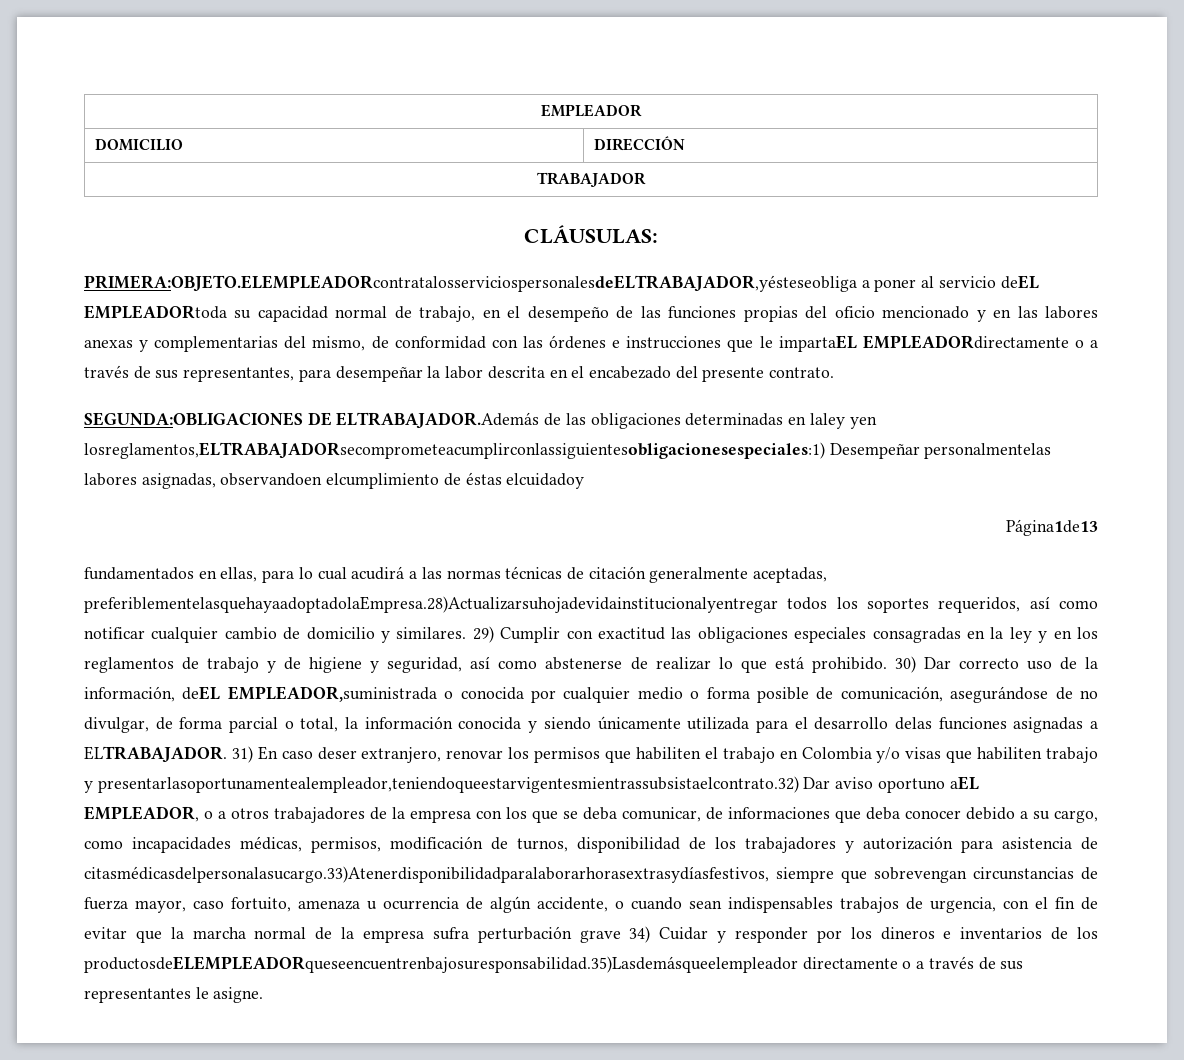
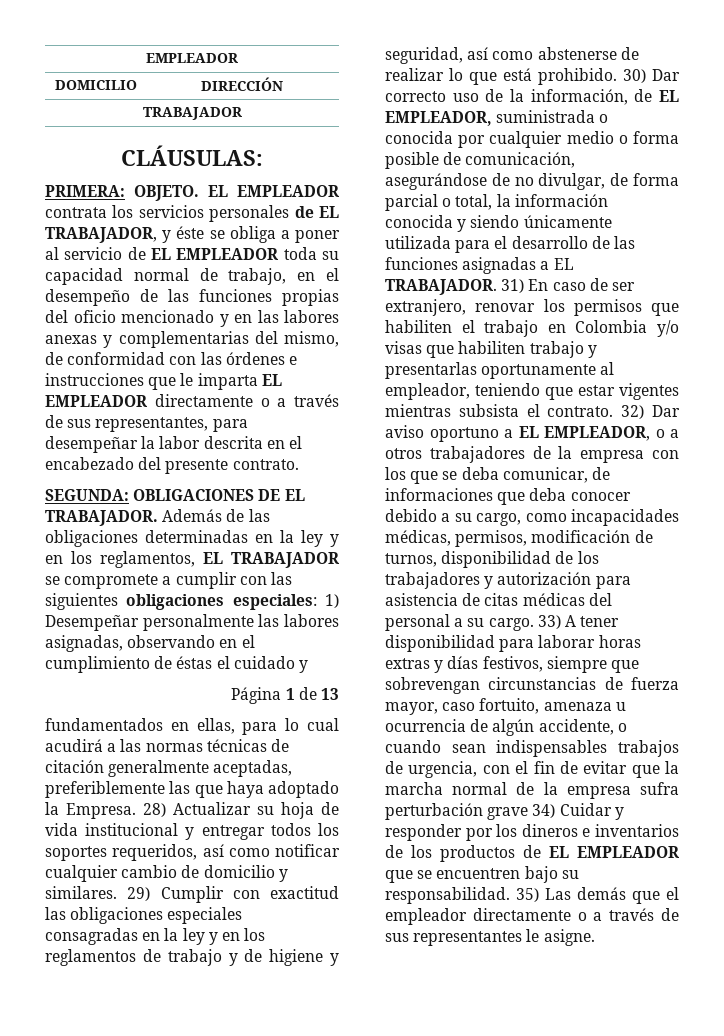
[84,275,1039,292] [84,305,227,319] PRIMERA:OBJETO.ELEMPLEADORcontratalosserviciospersonalesdeELTRABAJADOR,yésteseobliga a poner al servicio deEL EMPLEADORtoda -> [45,185,340,201] [45,205,339,222] [45,226,340,243] [45,247,317,260] PRIMERA: OBJETO. EL EMPLEADOR contrata los servicios personales de EL TRABAJADOR, y éste se obliga a poner al servicio de EL EMPLEADOR toda
[778,335,1069,352] impartaEL EMPLEADORdirectamente -> [197,373,282,390] [45,394,253,407] imparta EL EMPLEADOR directamente
[84,412,540,429] SEGUNDA:OBLIGACIONES DE ELTRABAJADOR.Además -> [45,489,305,501] [45,509,223,526] SEGUNDA: OBLIGACIONES DE EL TRABAJADOR. Además
[809,413,877,429] [84,442,1052,459] [84,472,585,489] [1006,519,1098,536] laley yen losreglamentos,ELTRABAJADORsecomprometeacumplirconlassiguientesobligacionesespeciales:1) Desempeñar personalmentelas labores asignadas, observandoen elcumplimiento de éstas elcuidadoy // Página1de13 -> [280,530,339,547] [45,551,340,568] [45,572,292,589] [45,593,339,610] [45,614,339,631] [45,635,255,652] [45,656,308,673] [231,687,339,704] la ley y en los reglamentos, EL TRABAJADOR se compromete a cumplir con las siguientes obligaciones especiales: 1) Desempeñar personalmente las labores asignadas, observando en el cumplimiento de éstas el cuidado y // Página 1 de 13
[84,596,778,613] preferiblementelasquehayaadoptadolaEmpresa.28)Actualizarsuhojadevidainstitucionalyentregar -> [45,781,339,798] [45,802,339,819] [45,823,265,840] preferiblemente las que haya adoptado la Empresa. 28) Actualizar su hoja de vida institucional y entregar
[182,686,437,702] deEL EMPLEADOR,suministrada -> [634,89,679,102] [385,110,596,126] de EL EMPLEADOR, suministrada
[894,717,932,730] delas -> [591,236,635,249] de las
[84,746,227,763] ELTRABAJADOR. -> [553,258,574,270] [385,279,497,295] EL TRABAJADOR.
[317,747,357,760] deser -> [589,278,635,291] de ser
[97,776,799,793] presentarlasoportunamentealempleador,teniendoqueestarvigentesmientrassubsistaelcontrato.32) -> [385,362,615,379] [385,383,679,400] [385,404,645,419] presentarlas oportunamente al empleador, teniendo que estar vigentes mientras subsista el contrato. 32)
[949,776,979,790] aEL -> [504,426,539,438] a EL
[84,866,769,883] citasmédicasdelpersonalasucargo.33)Atenerdisponibilidadparalaborarhorasextrasydíasfestivos, -> [484,593,612,606] [385,614,620,631] [385,635,641,652] [385,656,543,673] citas médicas del personal a su cargo. 33) A tener disponibilidad para laborar horas extras y días festivos,
[84,956,798,973] productosdeELEMPLEADORqueseencuentrenbajosuresponsabilidad.35)Lasdemásqueelempleador -> [440,845,680,862] [385,866,579,883] [385,887,679,904] [385,908,467,925] productos de EL EMPLEADOR que se encuentren bajo su responsabilidad. 35) Las demás que el empleador

